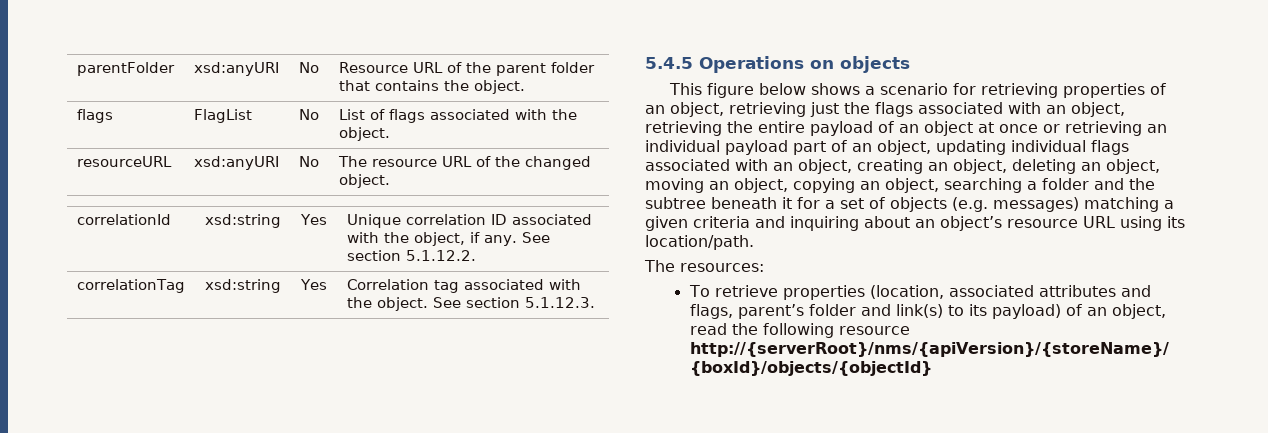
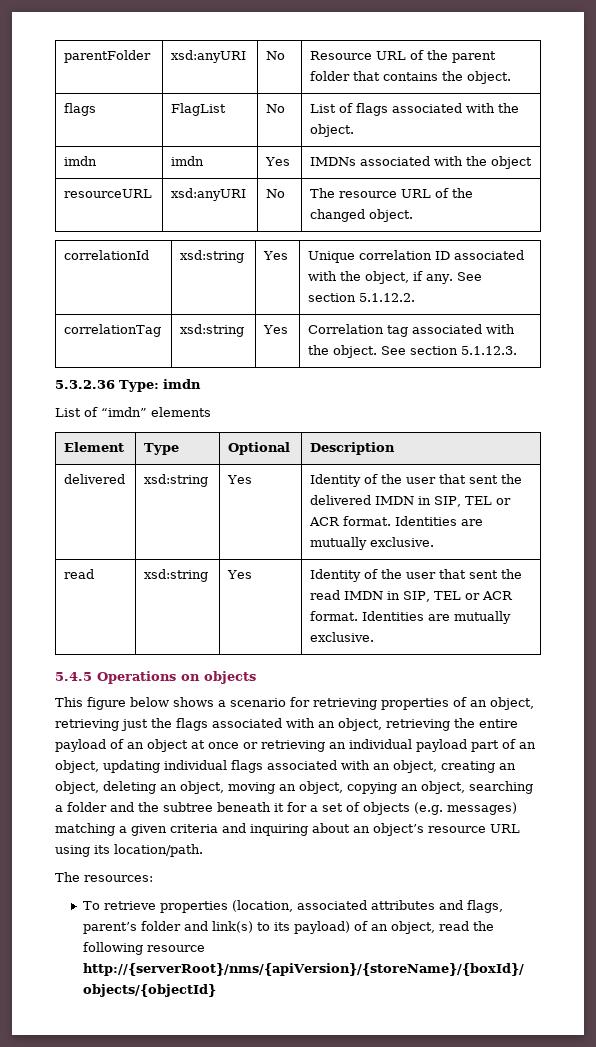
(390, 134) none -> [64,156,98,166] [171,156,205,166] [265,157,291,166] [310,156,533,169] // imdn | imdn | Yes | IMDNs associated with the object
(595, 302) none -> [55,379,201,392] [55,407,211,417] [64,442,125,452] [144,443,180,455] [228,442,291,455] [310,442,396,455] [64,474,126,484] [144,474,209,487] [227,475,253,484] [310,474,523,487] [310,495,512,507] [309,516,484,526] [310,537,435,550] [64,569,95,579] [144,569,209,582] [227,570,253,579] [310,569,523,582] [310,590,514,602] [310,611,512,624] [310,632,375,642] // 5.3.2.36 Type: imdn // List of “imdn” elements // Element | Type | Optional | Description // delivered | xsd:string | Yes | Identity of the user that sent the delivered IMDN in SIP, TEL or ACR format. Identities are mutually exclusive. // read | xsd:string | Yes | Identity of the user that sent the read IMDN in SIP, TEL or ACR format. Identities are mutually exclusive.

